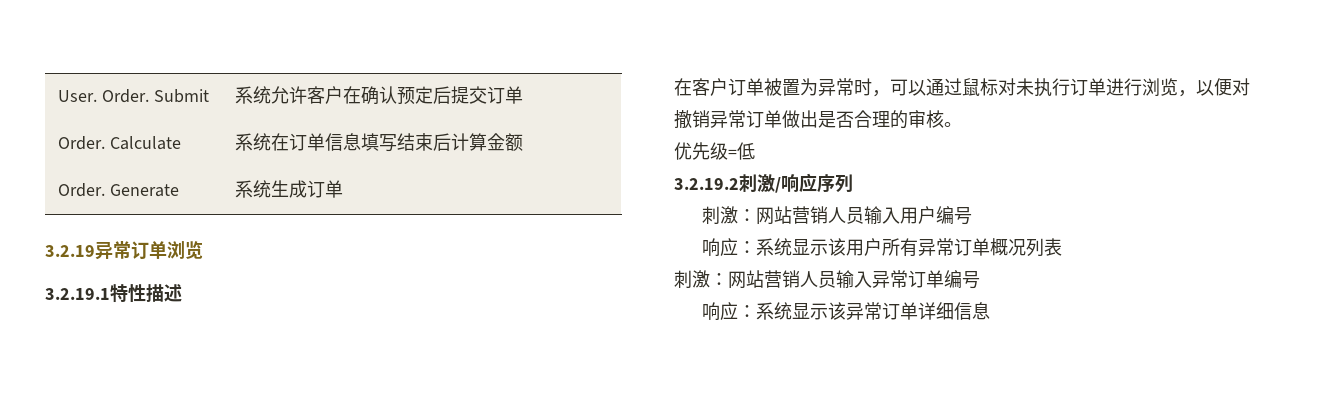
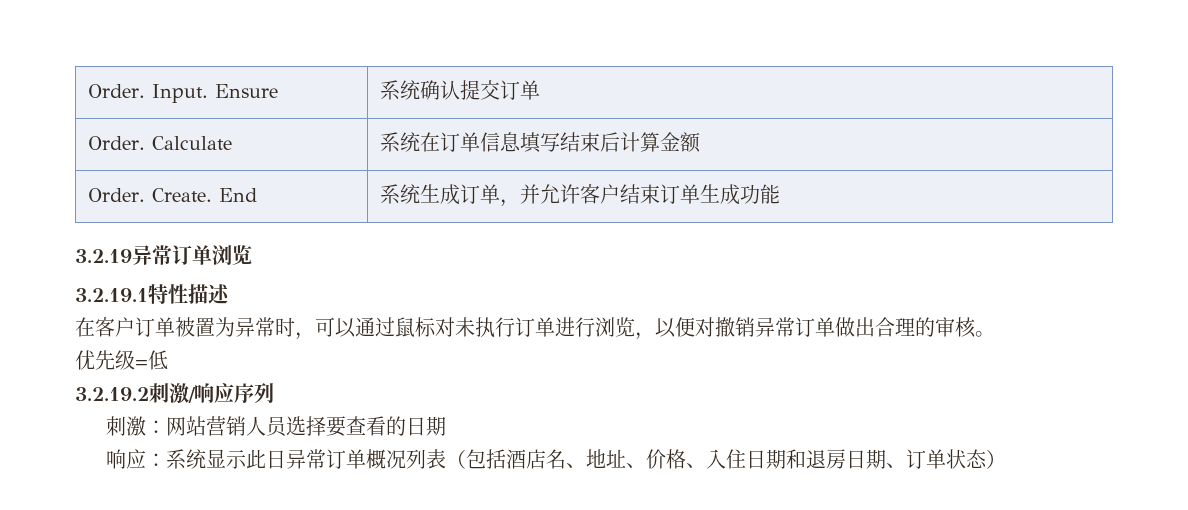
[57,89,209,103] [234,86,451,105] User. Order. Submit | 系统允许客户在确认预定后 -> [88,84,279,103] [380,80,461,100] Order. Input. Ensure | 系统确认
[109,184,179,197] Generate -> [152,188,258,202] Create. End
(343, 189) none -> [500,184,781,207] ，并允许客户结束订单生成功能
[818,111,854,128] 是否 -> (875, 327) none
[864,206,973,225] [702,238,919,257] 输入用户编号 // 响应：系统显示该用户所有 -> [286,416,447,437] [106,449,287,469] 选择要查看的日期 // 响应：系统显示此日
[674,270,980,289] [702,302,991,321] // 刺激：网站营销人员输入异常订单编号 // 响应：系统显示该异常订单详细信息 -> [446,449,1007,469] （包括酒店名、地址、价格、入住日期和退房日期、订单状态）

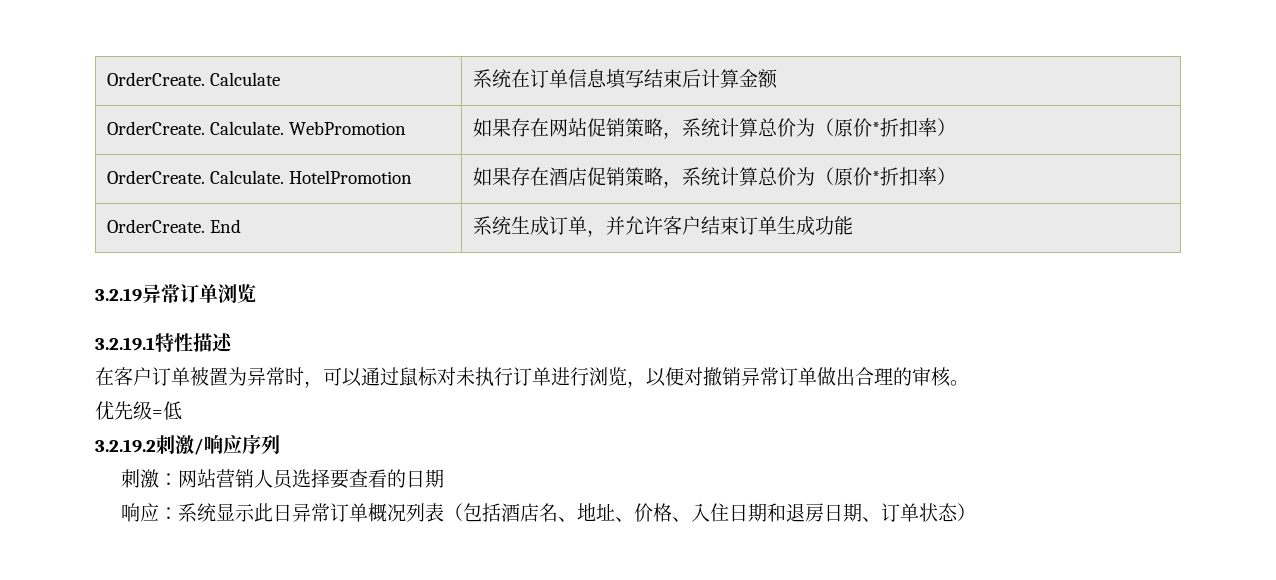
[88,84,279,103] [380,80,541,100] [88,136,146,150] Order. Input. Ensure | 系统确认提交订单 // Order. -> [106,72,205,86] OrderCreate.
[88,188,213,202] Order. Create. -> [106,121,407,135] [472,118,956,139] [106,170,413,184] [472,167,956,188] [106,219,205,233] OrderCreate. Calculate. WebPromotion | 如果存在网站促销策略，系统计算总价为（原价*折扣率） // OrderCreate. Calculate. HotelPromotion | 如果存在酒店促销策略，系统计算总价为（原价*折扣率） // OrderCreate.

